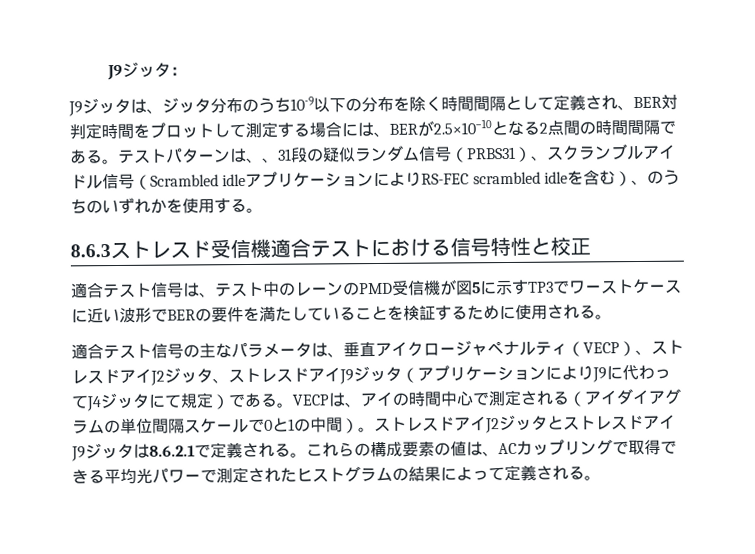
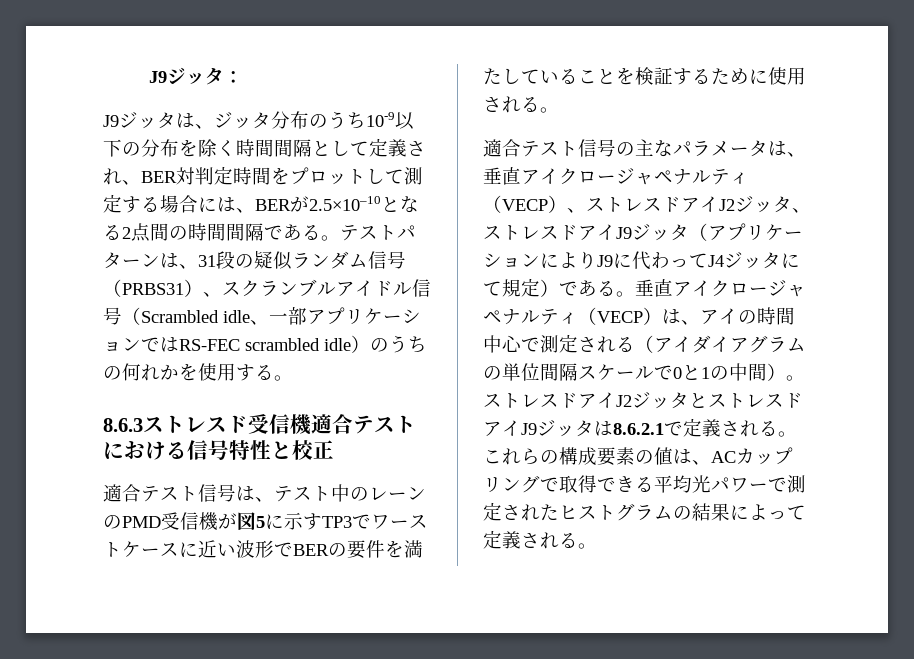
[262,157,279,163] 、 -> (198, 266) none
[245,171,423,188] アプリケーションにより -> [250,307,421,325] [103,337,179,352] 、一部アプリケーションでは
[566,170,648,187] を含む）、 -> [351,335,370,353] ）
[102,197,135,214] いず -> [122,363,141,381] 何
[292,394,329,406] VECP -> [635,279,806,297] [483,307,662,325] 垂直アイクロージャペナルティ（VECP）

